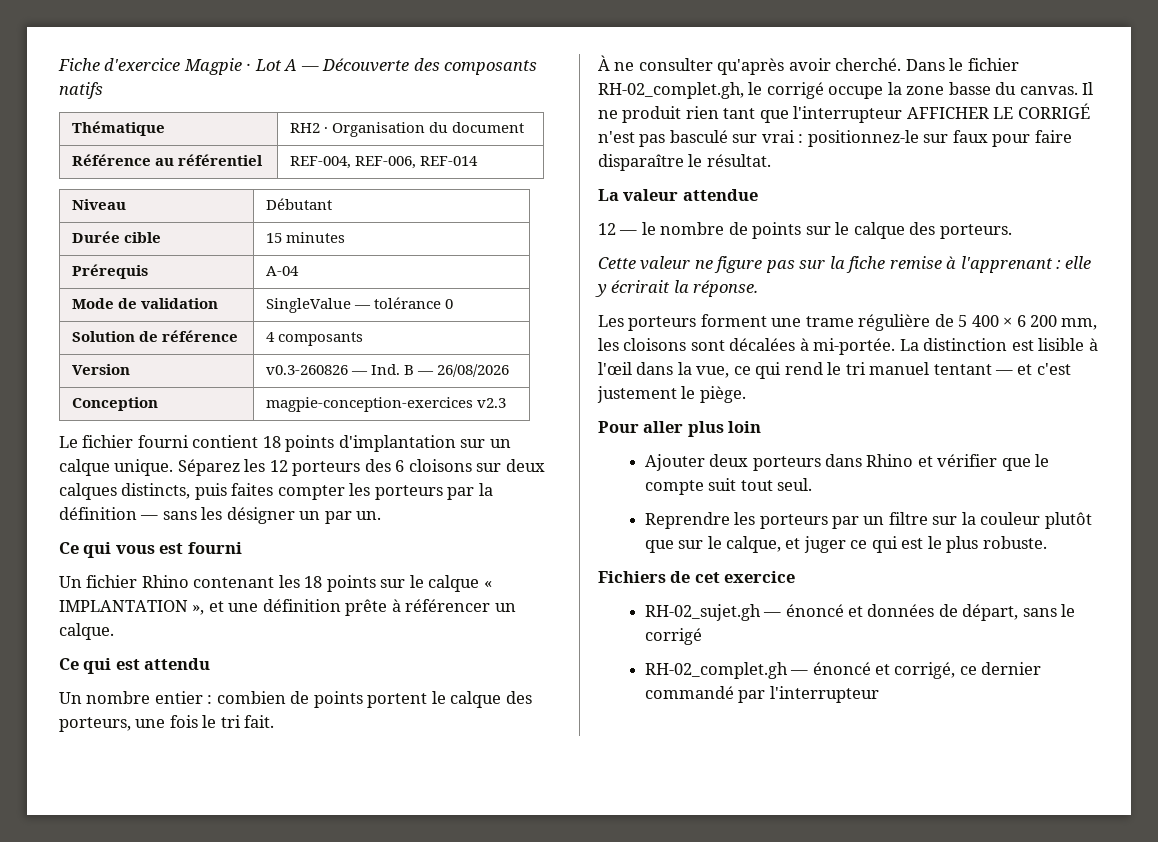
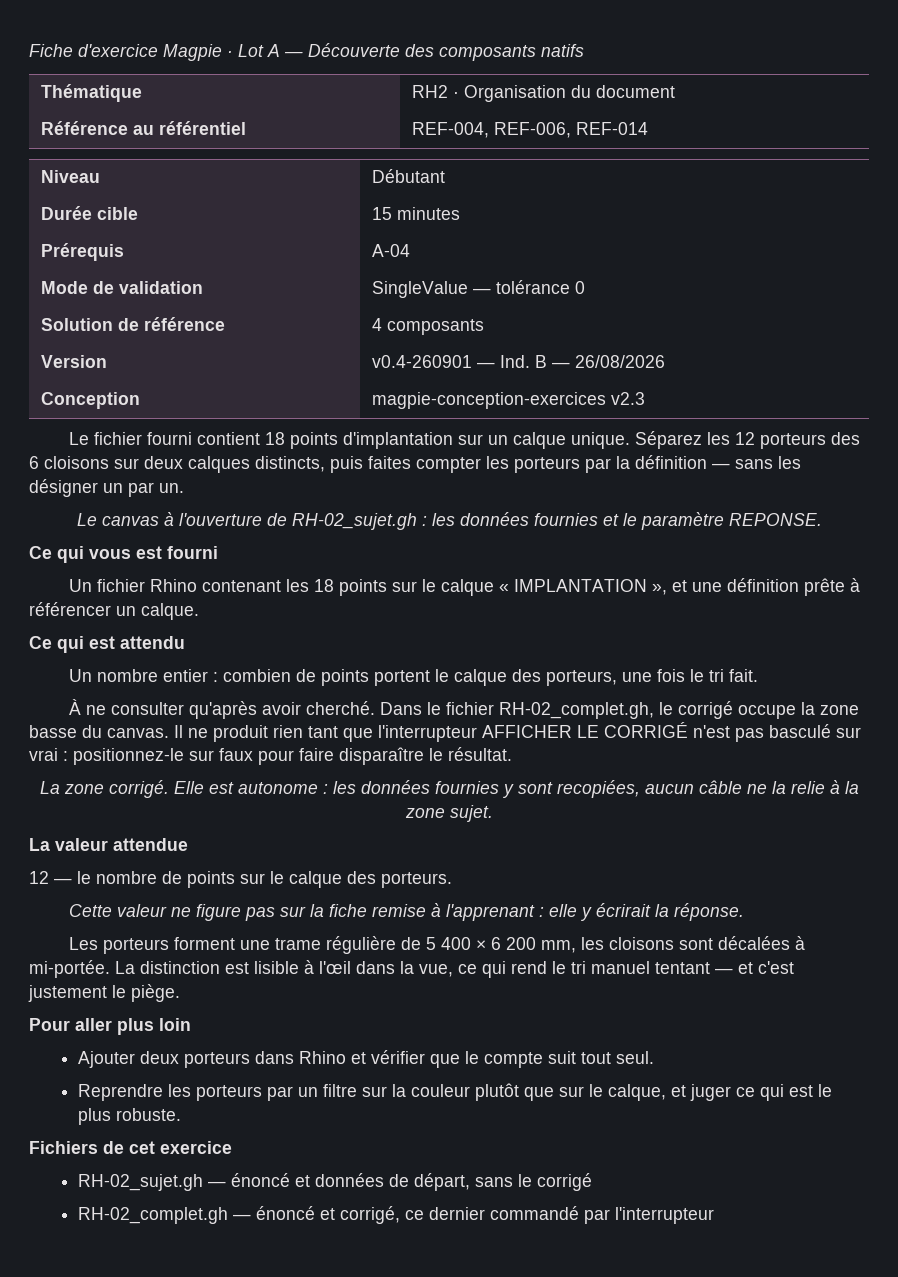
[265,365,348,375] v0.3-260826 -> [371,355,472,368] v0.4-260901
(382, 515) none -> [76,512,822,530] // Le canvas à l'ouverture de RH-02_sujet.gh : les données fournies et le paramètre REPONSE.
(771, 160) none -> [39,780,859,798] [404,805,493,822] // La zone corrigé. Elle est autonome : les données fournies y sont recopiées, aucun câble ne la relie à la zone sujet.

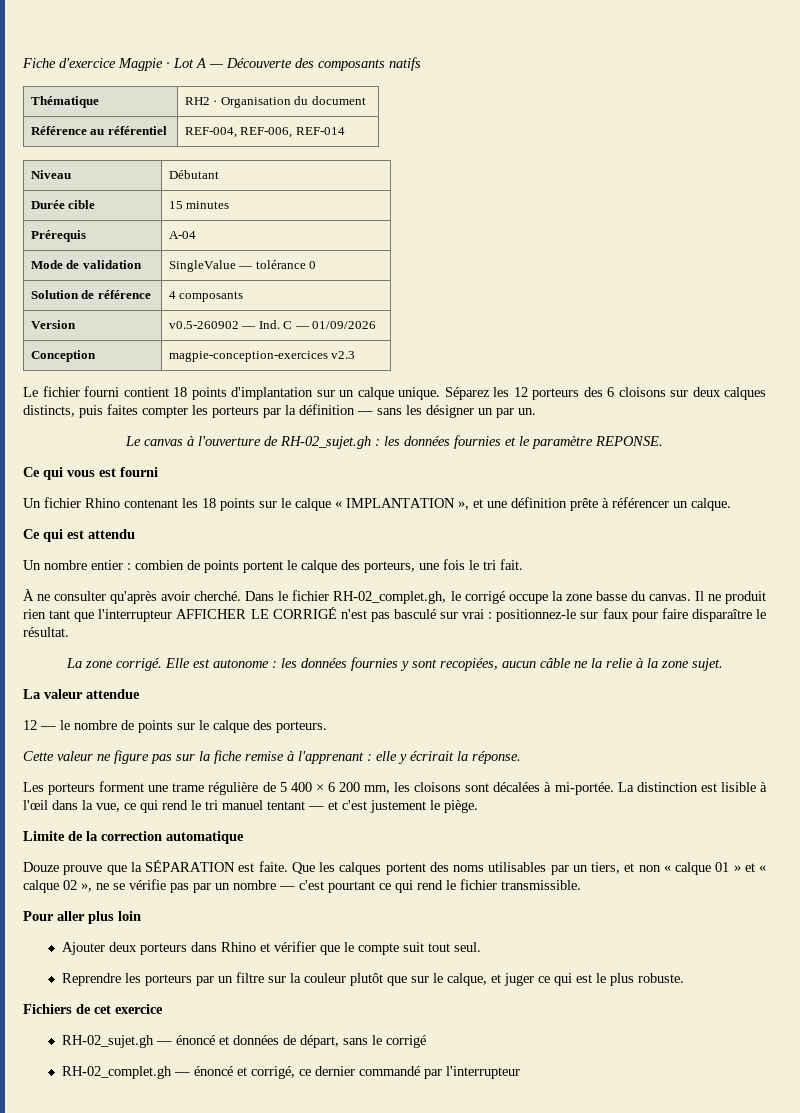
[371,355,472,368] v0.4-260901 -> [168,321,239,329] v0.5-260902
[534,355,665,368] B — 26/08/2026 -> [283,321,377,329] C — 01/09/2026
(180, 993) none -> [23,831,244,844] [23,860,766,875] [23,879,581,893] // Limite de la correction automatique // Douze prouve que la SÉPARATION est faite. Que les calques portent des noms utilisables par un tiers, et non « calque 01 » et « calque 02 », ne se vérifie pas par un nombre — c'est pourtant ce qui rend le fichier transmissible.

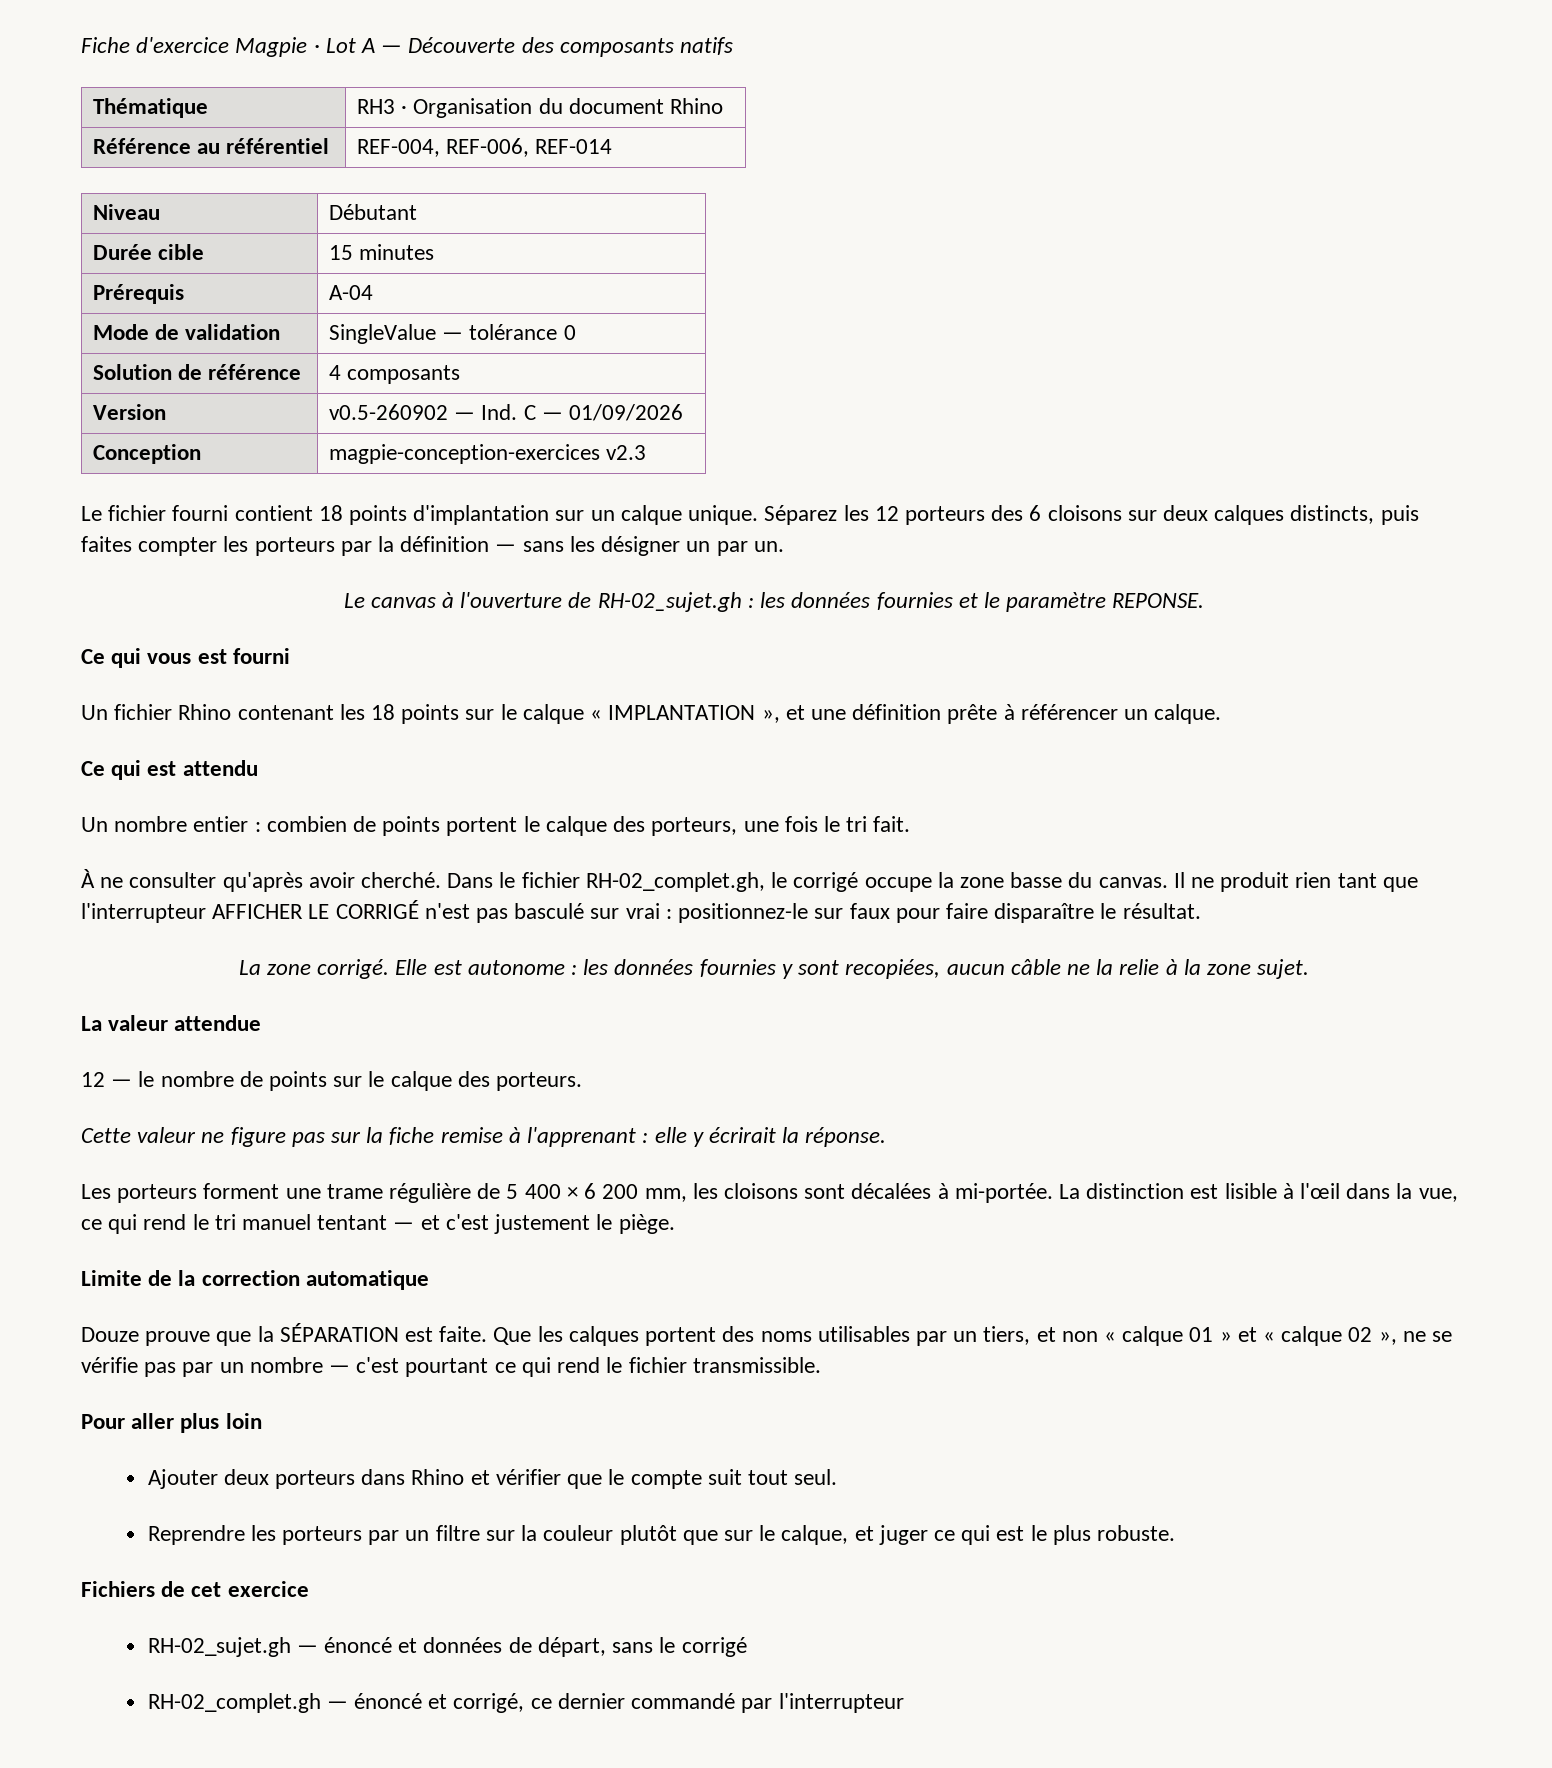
[184,97,210,105] RH2 -> [356,99,395,114] RH3
(366, 100) none -> [669,98,723,114] Rhino

